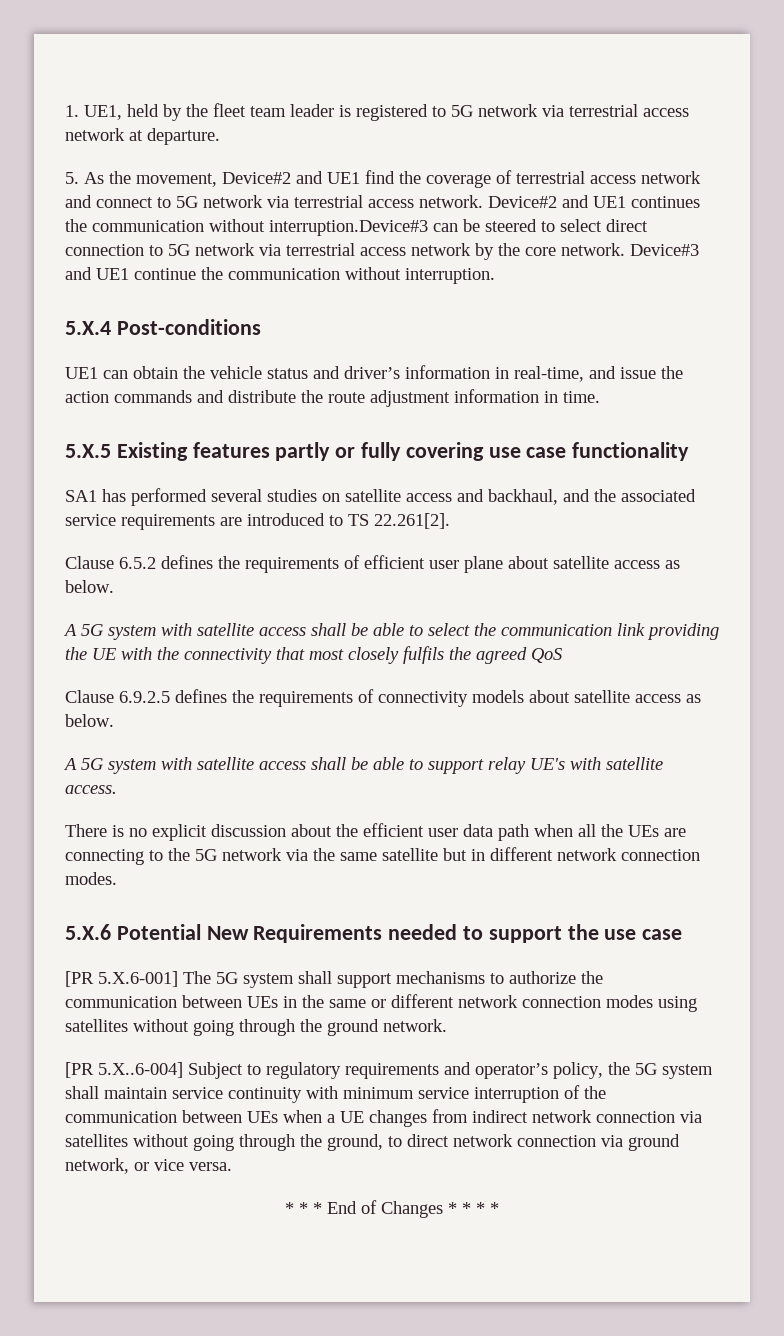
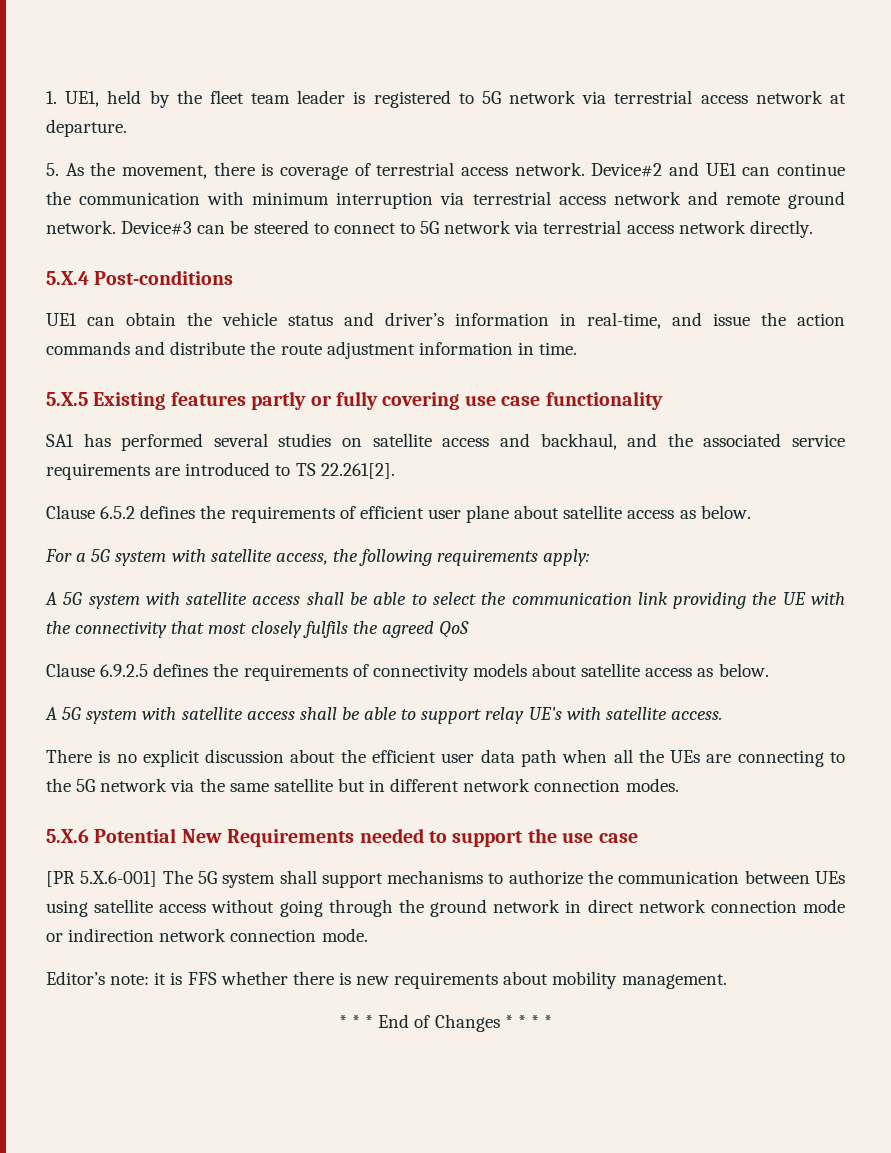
[222,170,701,188] [65,195,92,208] Device#2 and UE1 find the coverage of terrestrial access network and -> [213,162,845,180] [46,191,846,209] [46,220,329,235] there is coverage of terrestrial access network. Device#2 and UE1 can continue the communication with minimum interruption via terrestrial access network and remote ground network. Device#3 can be steered to
[419,195,700,208] [65,219,648,236] [65,243,699,260] [65,267,495,284] network. Device#2 and UE1 continues the communication without interruption.Device#3 can be steered to select direct connection to 5G network via terrestrial access network by the core network. Device#3 and UE1 continue the communication without interruption. -> [678,220,813,238] network directly.
(114, 586) none -> [45,549,590,566] // For a 5G system with satellite access, the following requirements apply:
[283,994,697,1012] [65,1019,128,1032] in the same or different network connection modes using satellites -> [46,899,207,917] using satellite access
[383,1019,447,1032] [65,1062,713,1079] [65,1085,606,1103] [65,1109,702,1127] [65,1134,680,1151] [65,1158,232,1174] network. // [PR 5.X..6-004] Subject to regulatory requirements and operator’s policy, the 5G system shall maintain service continuity with minimum service interruption of the communication between UEs when a UE changes from indirect network connection via satellites without going through the ground, to direct network connection via ground network, or vice versa. -> [493,899,846,913] [46,928,368,942] [46,971,727,989] network in direct network connection mode or indirection network connection mode. // Editor’s note: it is FFS whether there is new requirements about mobility management.

